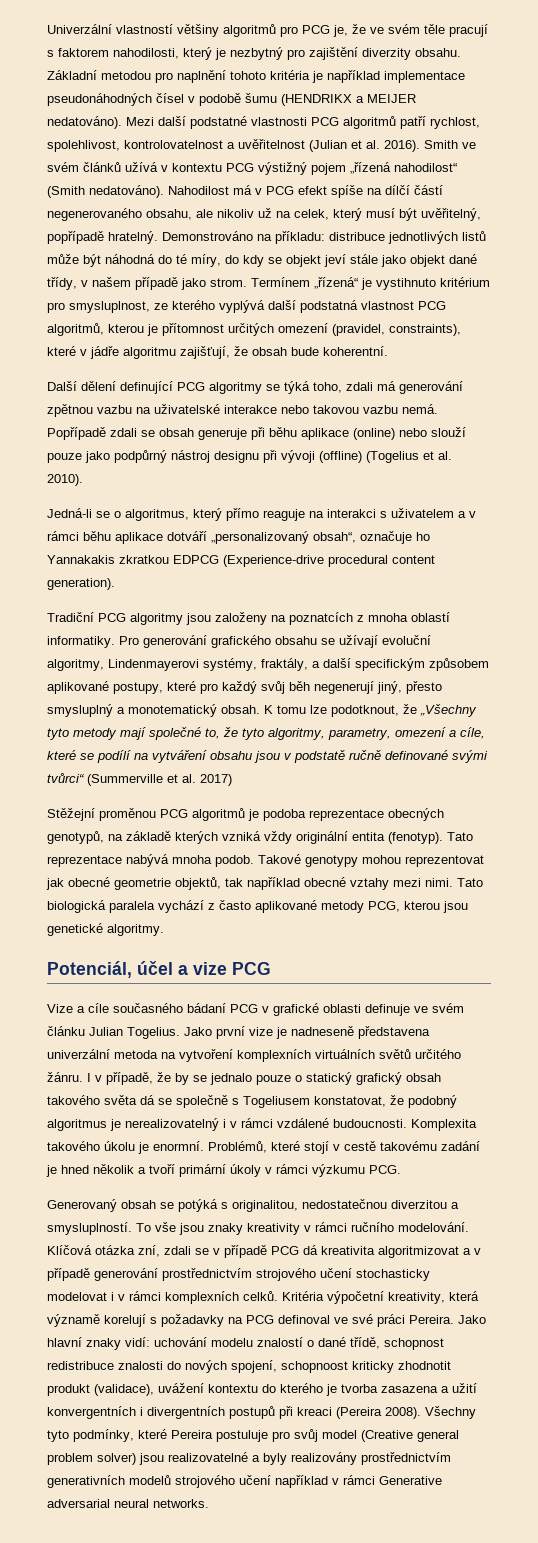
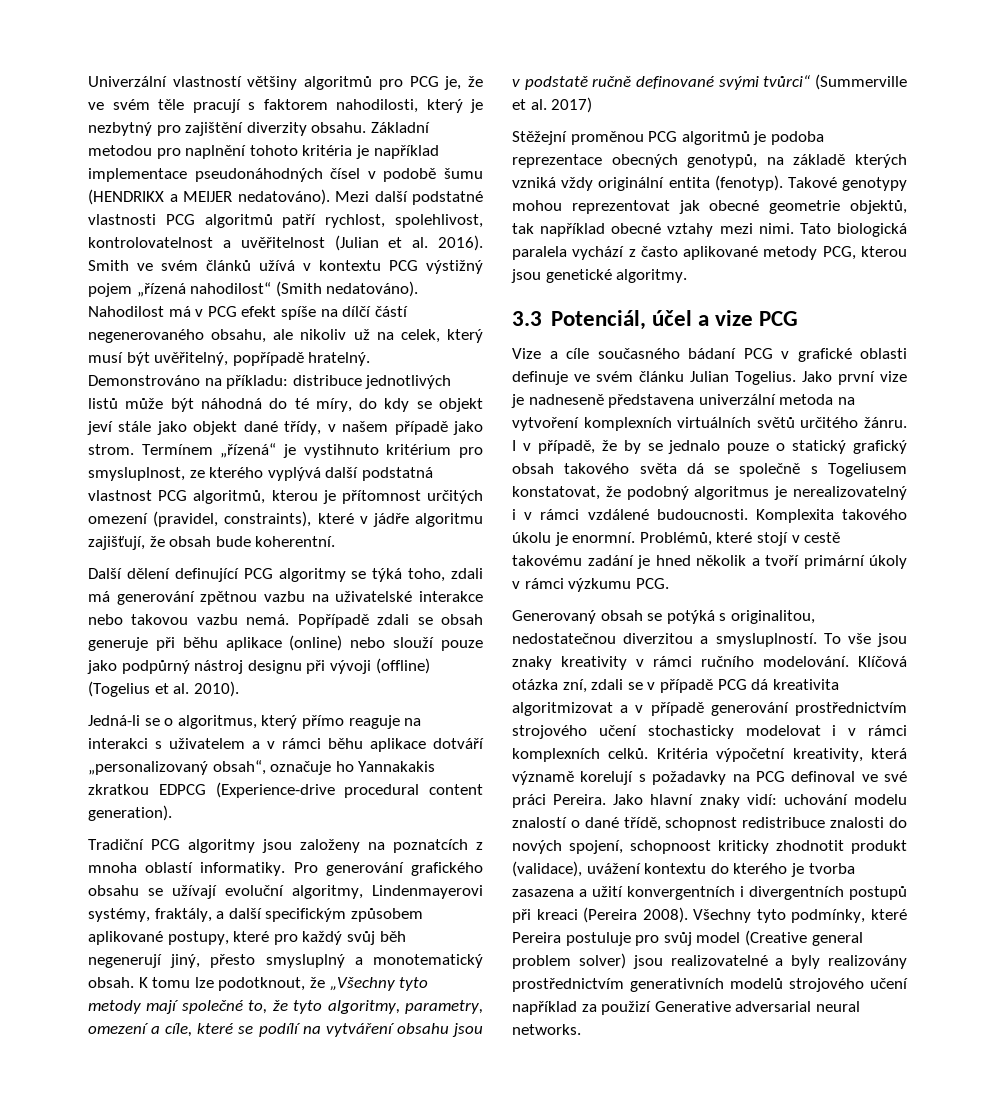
[447,832,473,841] [47,854,254,867] Tato reprezentace nabývá mnoha podob. -> (783, 183) none
(164, 930) none -> [512,311,542,326] 3.3
[332,1475,375,1485] v rámci -> [581,1001,652,1015] za použizí

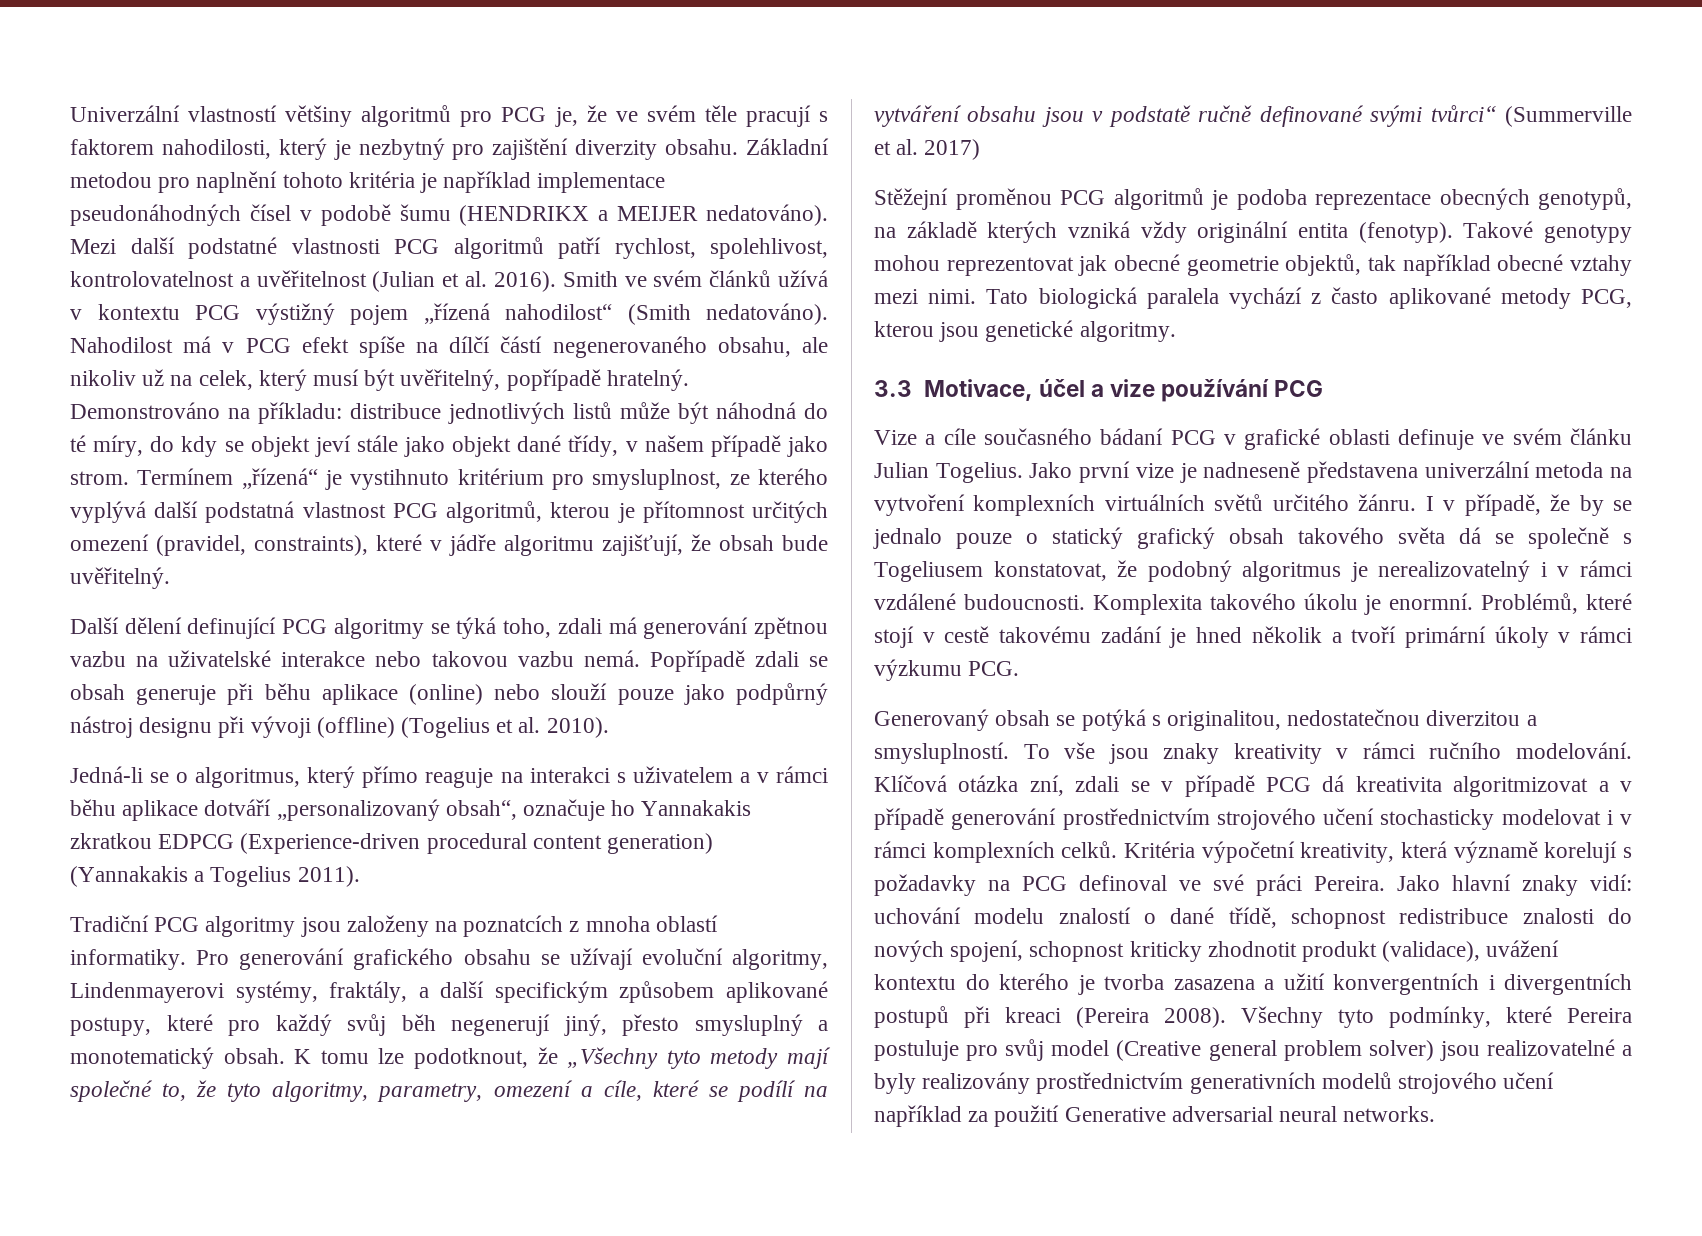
[255,536,336,547] koherentní. -> [70,567,170,589] uvěřitelný.
[215,782,335,798] (Experience-drive -> [240,833,421,854] (Experience-driven
[88,805,172,821] generation). -> [607,833,714,854] [70,866,360,887] generation) (Yannakakis a Togelius 2011).
[550,310,646,330] Potenciál, -> [923,379,1033,401] Motivace,
(754, 318) none -> [1160,379,1269,402] používání
[630,840,711,854] schopnoost -> [1029,941,1125,962] schopnost
[601,1001,652,1015] použizí -> [994,1105,1060,1127] použití

